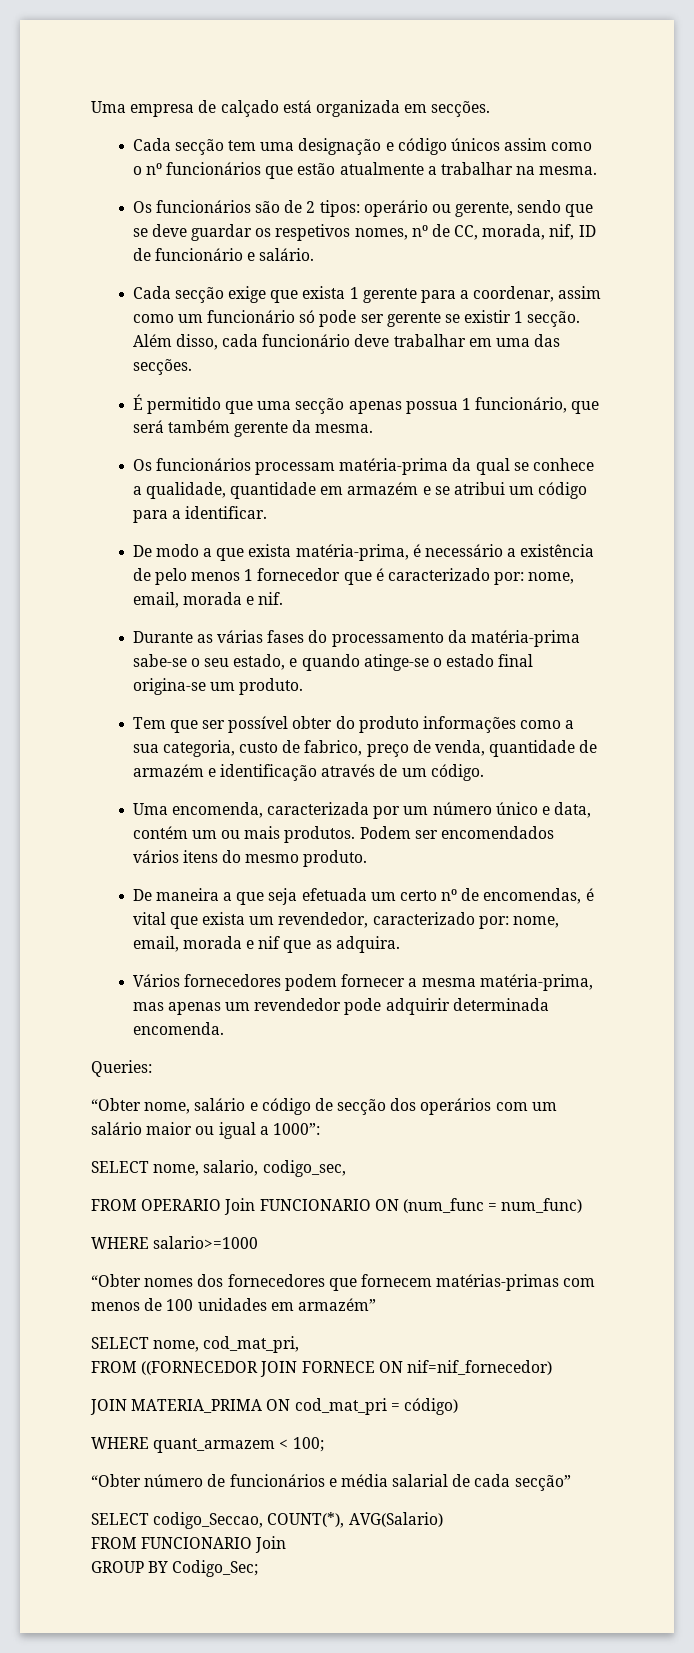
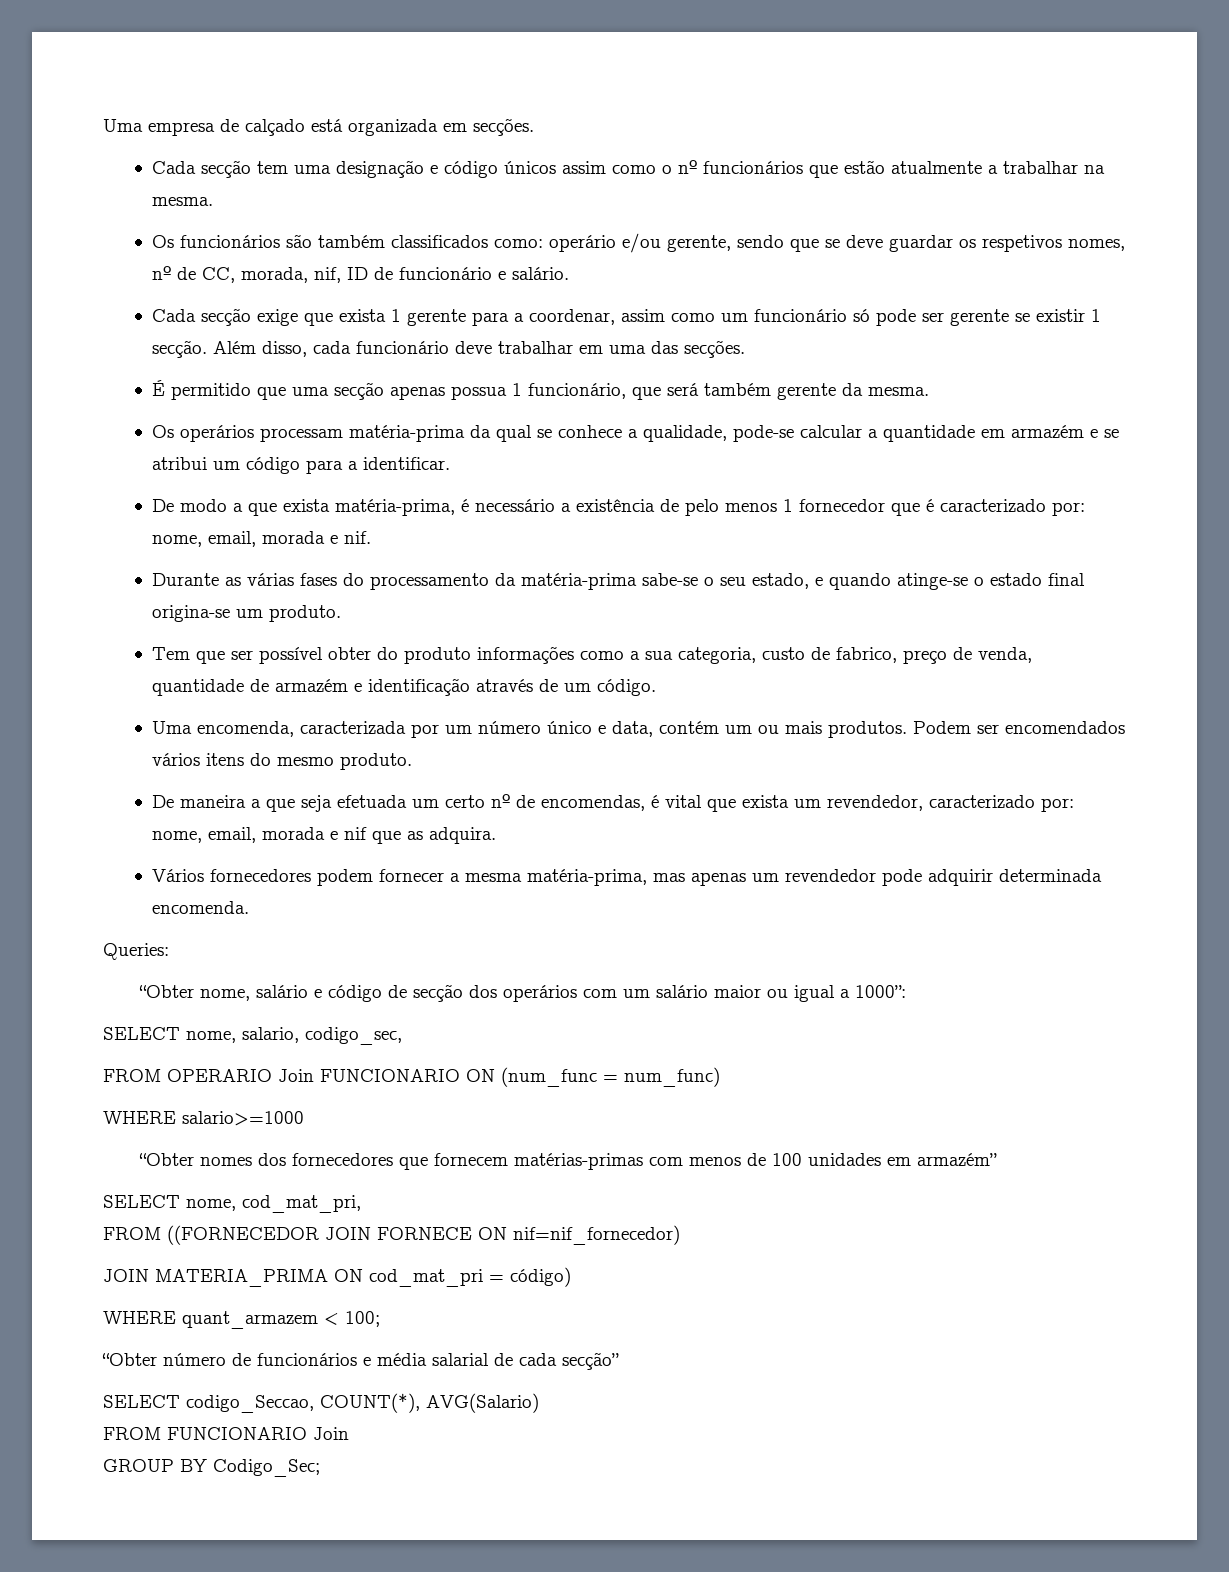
[284,200,451,217] de 2 tipos: operário ou -> [318,233,662,253] também classificados como: operário e/ou
[155,458,251,471] funcionários -> [180,425,255,442] operários
(226, 490) none -> [733,425,879,442] pode-se calcular a

